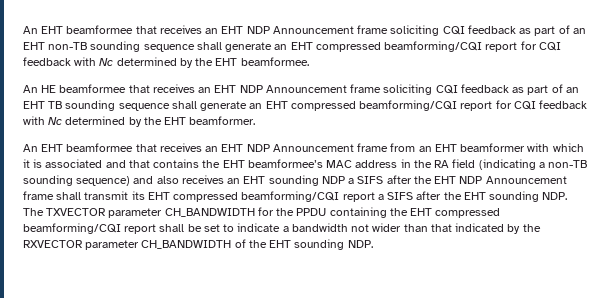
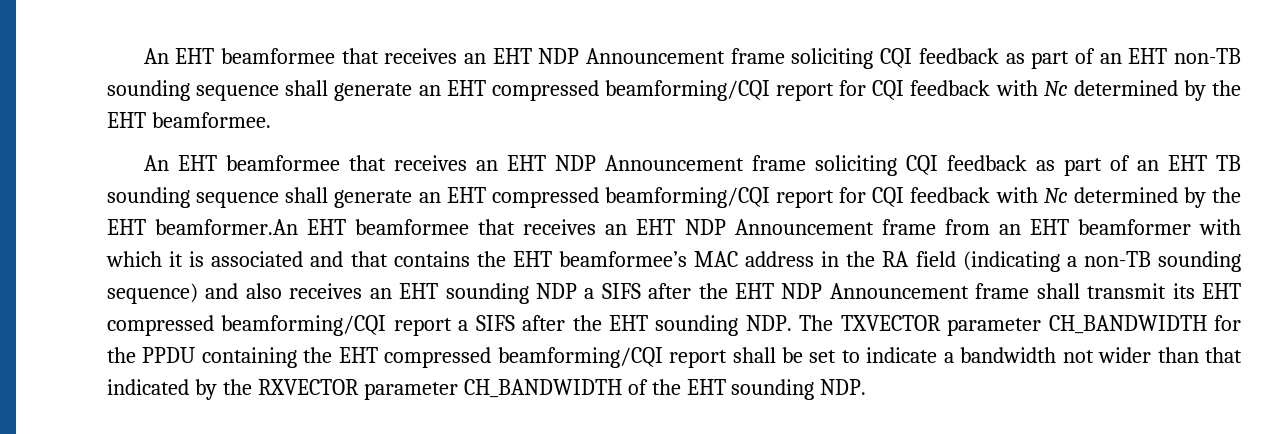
[41,85,57,93] HE -> [177,155,217,171] EHT
[189,116,256,125] [23,144,38,152] beamformer. // An -> [155,219,299,235] beamformer.An

